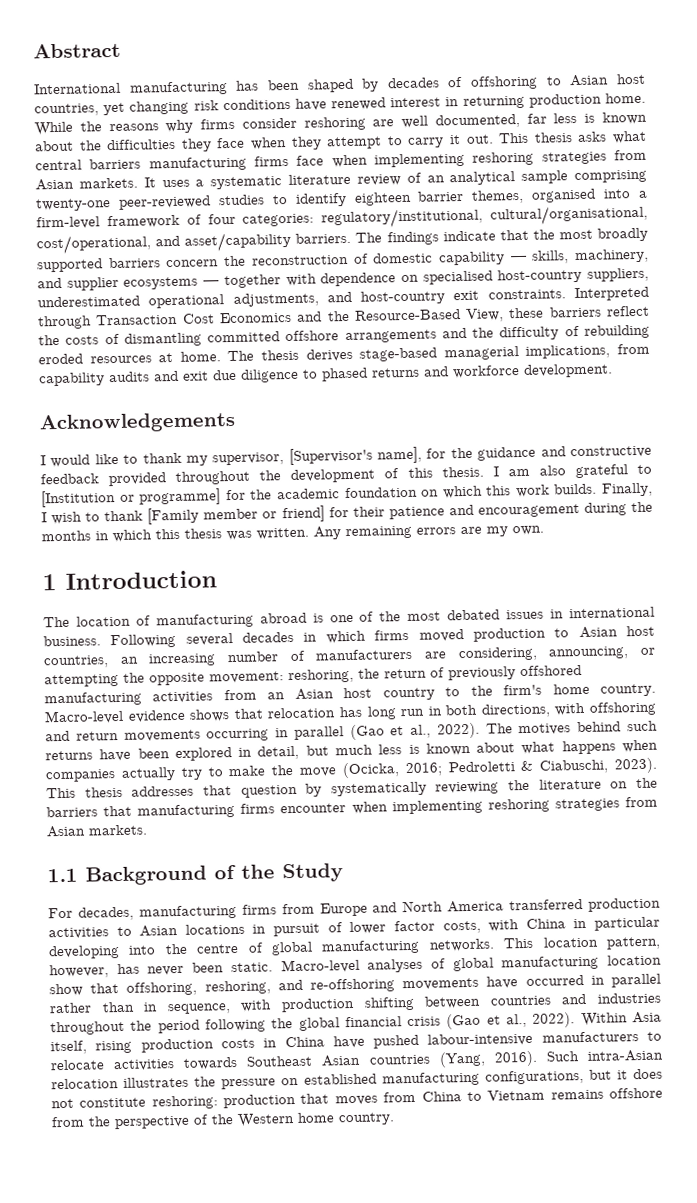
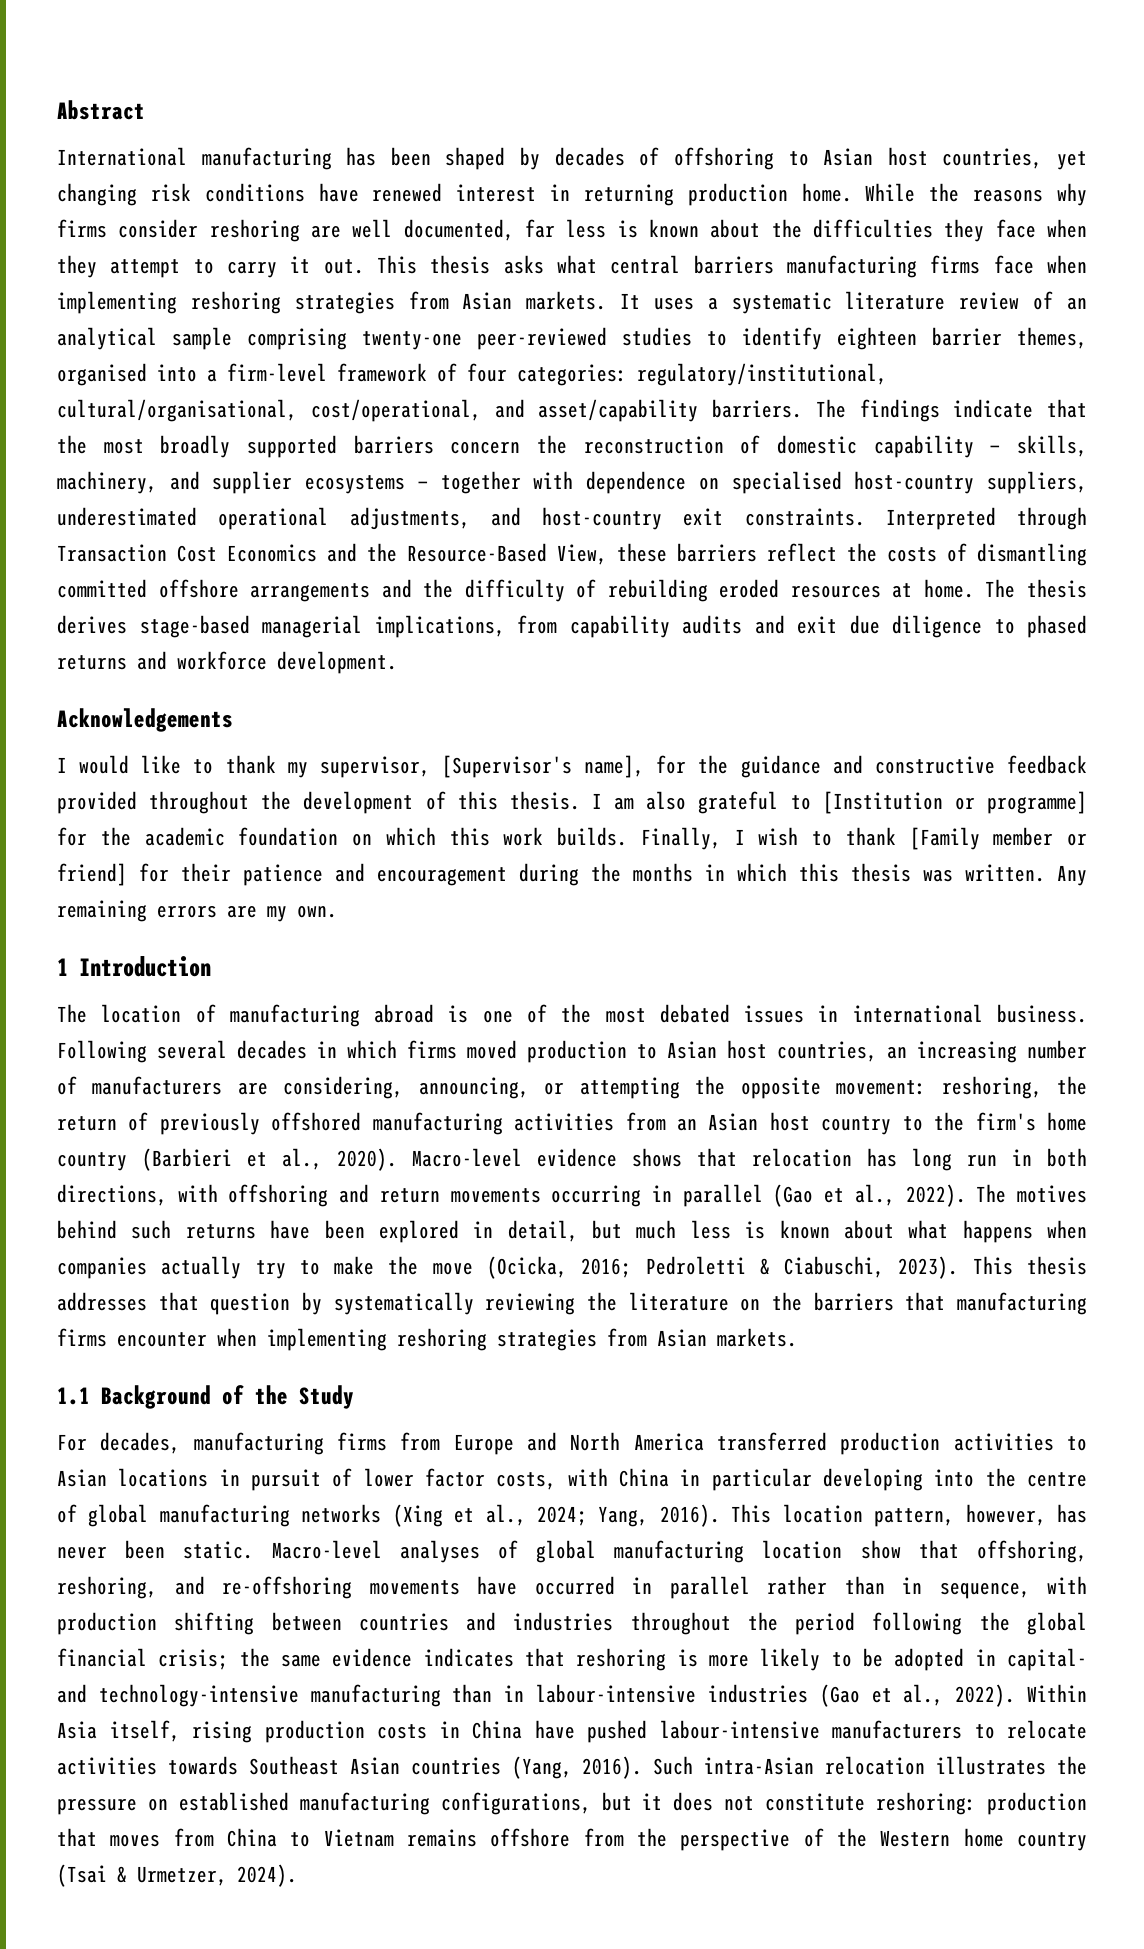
[599,683,656,697] country. -> [57,1148,397,1171] country (Barbieri et al., 2020).
[428,938,495,952] networks. -> [301,1504,720,1527] networks (Xing et al., 2024; Yang, 2016).
[407,1016,442,1027] crisis -> [158,1648,1088,1671] [57,1684,808,1707] crisis; the same evidence indicates that reshoring is more likely to be adopted in capital- and technology-intensive manufacturing than in labour-intensive industries
[338,1112,395,1126] country. -> [1017,1832,1088,1851] [57,1864,297,1887] country (Tsai & Urmetzer, 2024).

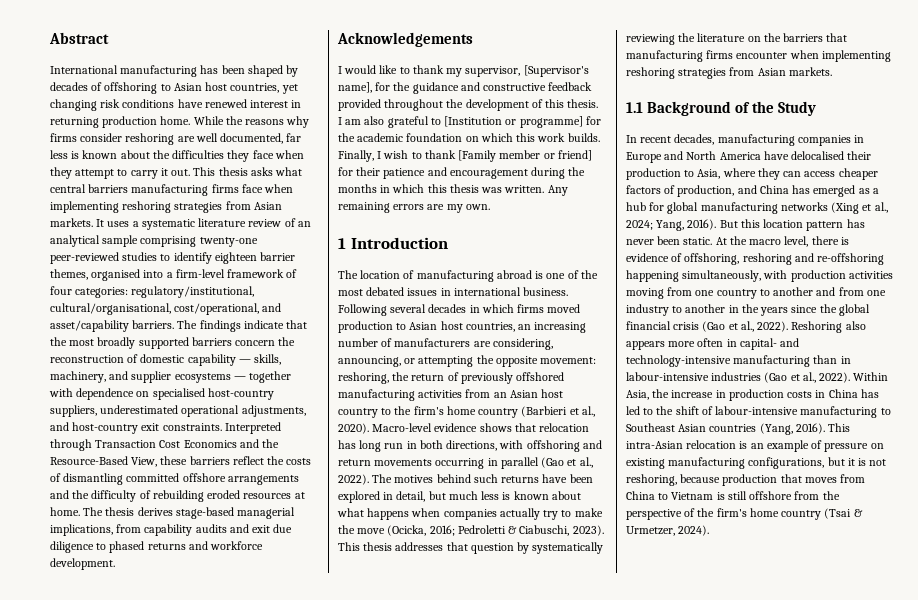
[57,1432,1087,1455] [57,1468,1087,1491] [57,1504,77,1523] For decades, manufacturing firms from Europe and North America transferred production activities to Asian locations in pursuit of lower factor costs, with China in particular developing into the centre of -> [626,134,865,146] [626,151,872,163] [626,168,878,180] [626,185,879,197] [626,202,665,211] In recent decades, manufacturing companies in Europe and North America have delocalised their production to Asia, where they can access cheaper factors of production, and China has emerged as a hub for
[731,1504,1087,1527] [57,1540,1087,1563] [57,1576,1087,1599] [57,1612,1087,1635] [57,1648,965,1671] This location pattern, however, has never been static. Macro-level analyses of global manufacturing location show that offshoring, reshoring, and re-offshoring movements have occurred in parallel rather than in sequence, with production shifting between countries and industries throughout the period following the global financial crisis; the same evidence indicates that reshoring is more likely to be adopted -> [719,219,865,231] [626,236,849,247] [626,253,885,265] [626,270,893,282] [626,287,886,299] [626,304,870,316] [626,321,866,333] [626,338,724,350] But this location pattern has never been static. At the macro level, there is evidence of offshoring, reshoring and re-offshoring happening simultaneously, with production activities moving from one country to another and from one industry to another in the years since the global financial crisis (Gao et al., 2022). Reshoring also appears more often
[57,1720,1087,1743] [57,1756,238,1775] Asia itself, rising production costs in China have pushed labour-intensive manufacturers to relocate activities towards -> [626,389,879,401] [626,406,891,418] Asia, the increase in production costs in China has led to the shift of labour-intensive manufacturing to
[653,1756,694,1775] Such -> [828,423,851,432] This
[936,1756,1087,1775] illustrates the -> [739,440,823,452] is an example of
[178,1792,289,1811] established -> [626,458,665,469] existing
[673,1792,977,1815] does not constitute reshoring: -> [858,458,887,466] [626,474,721,486] is not reshoring, because
[407,1829,477,1847] remains -> [716,491,747,500] is still
[880,1830,951,1847] Western -> [716,508,747,517] firm's

